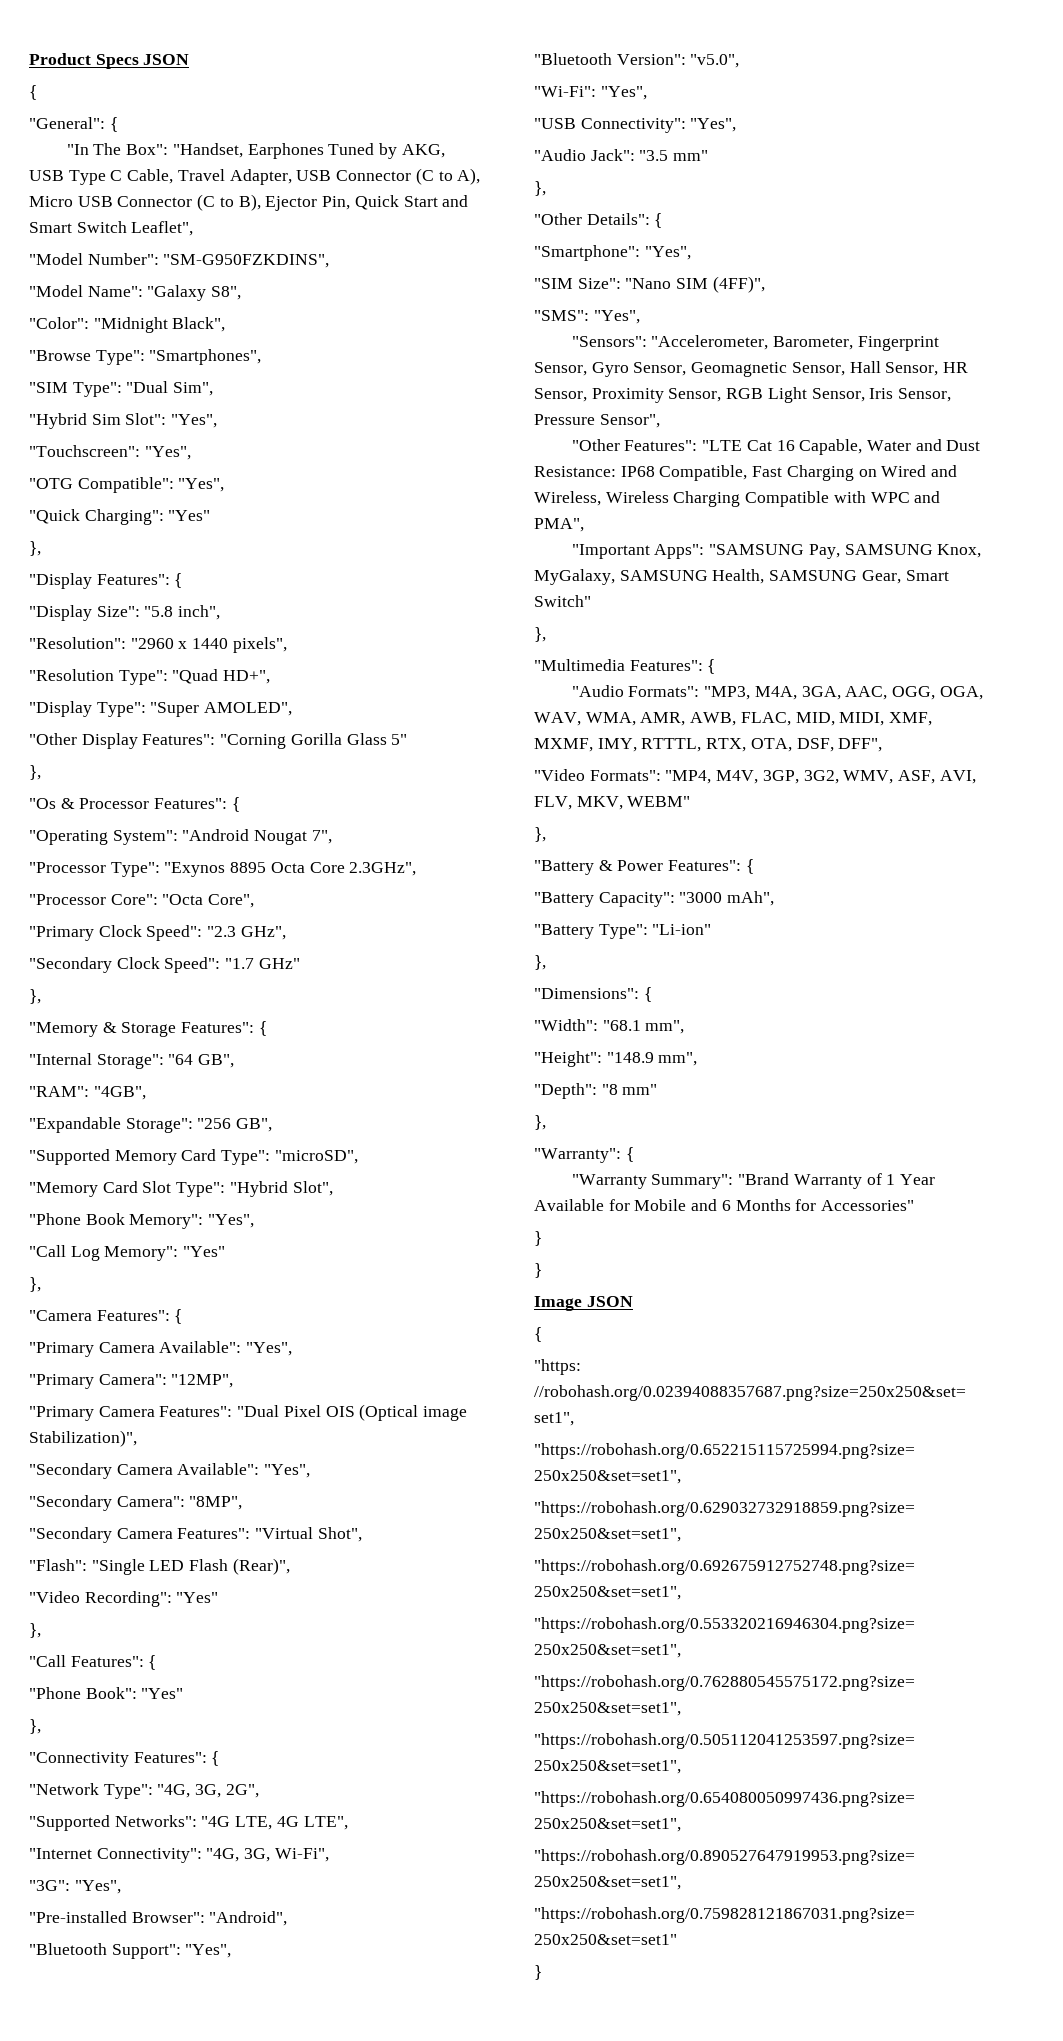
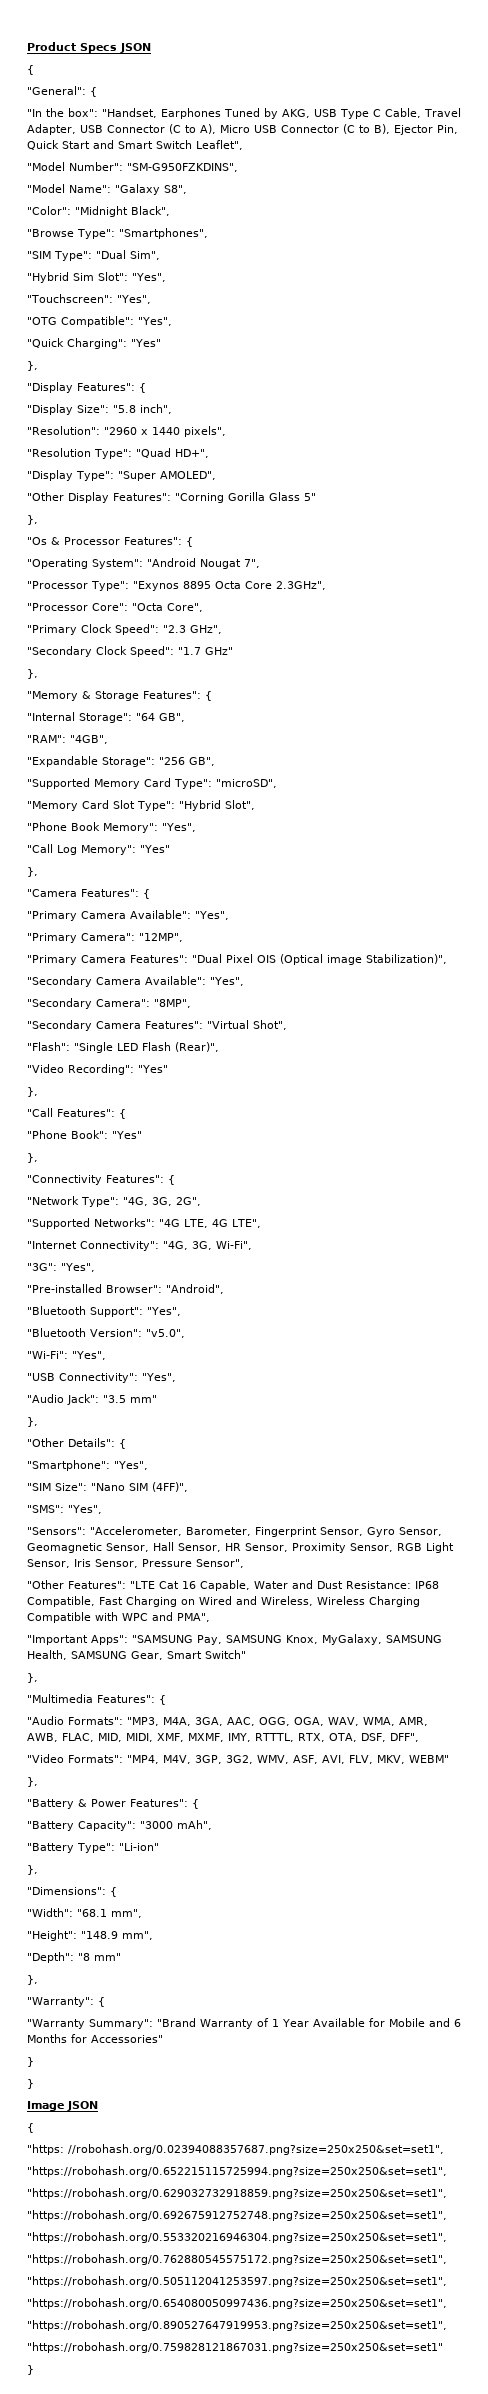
[93,143,169,155] The Box": -> [46,108,98,117] the box":

